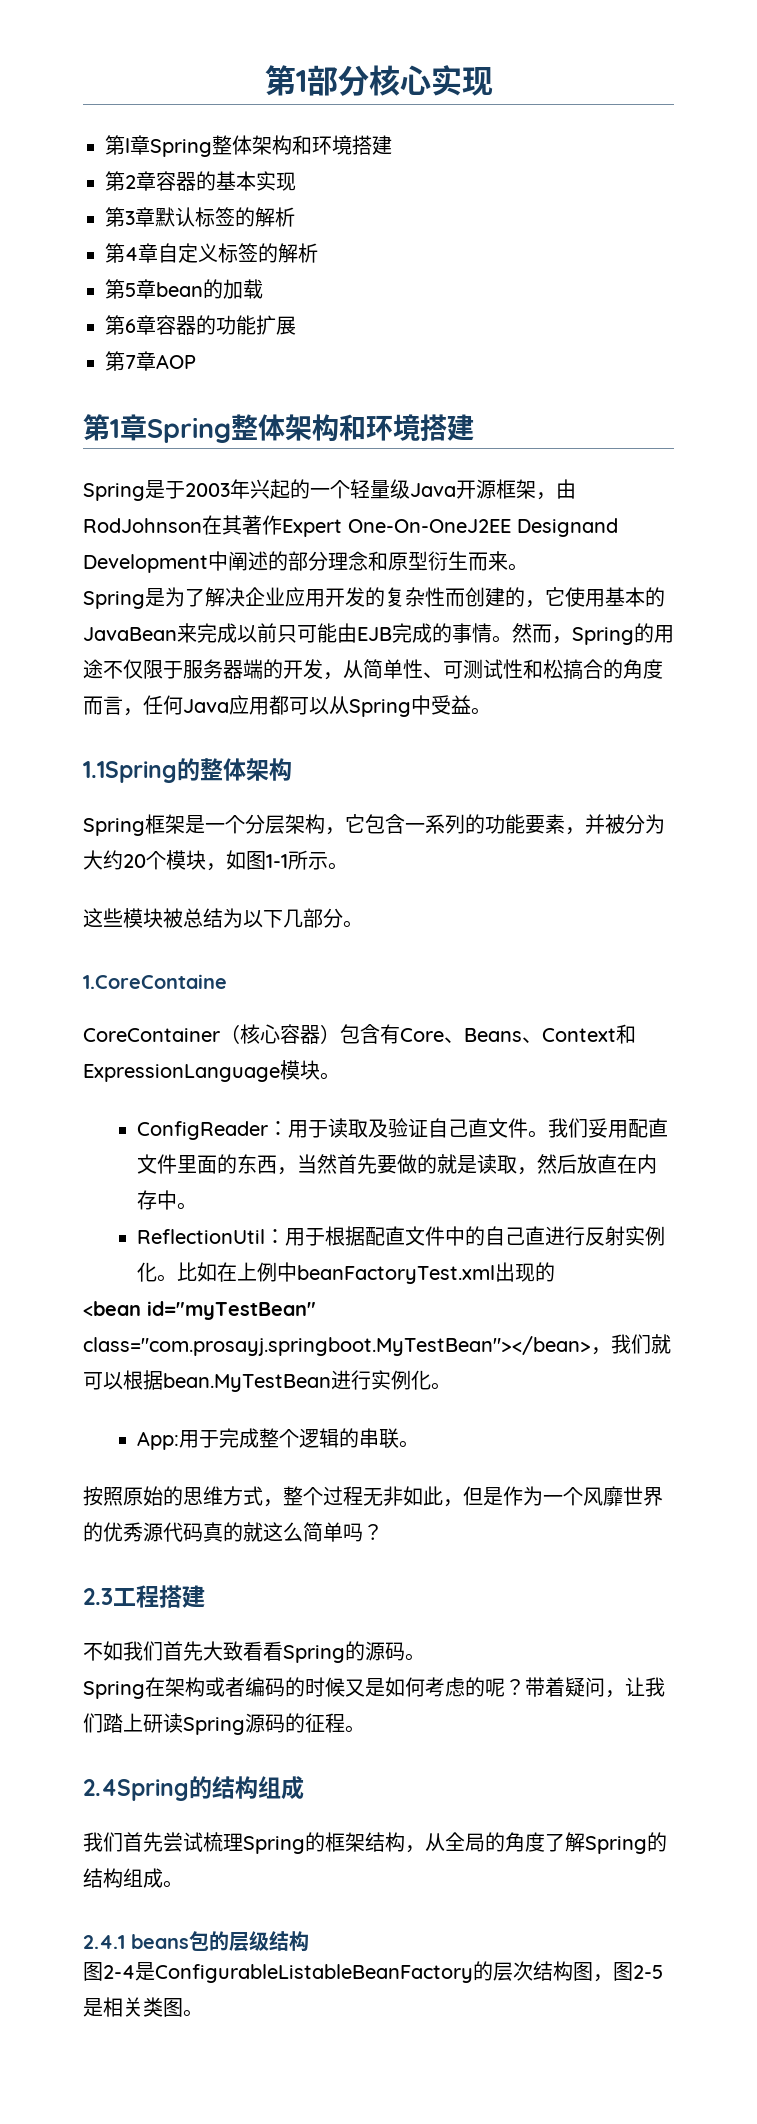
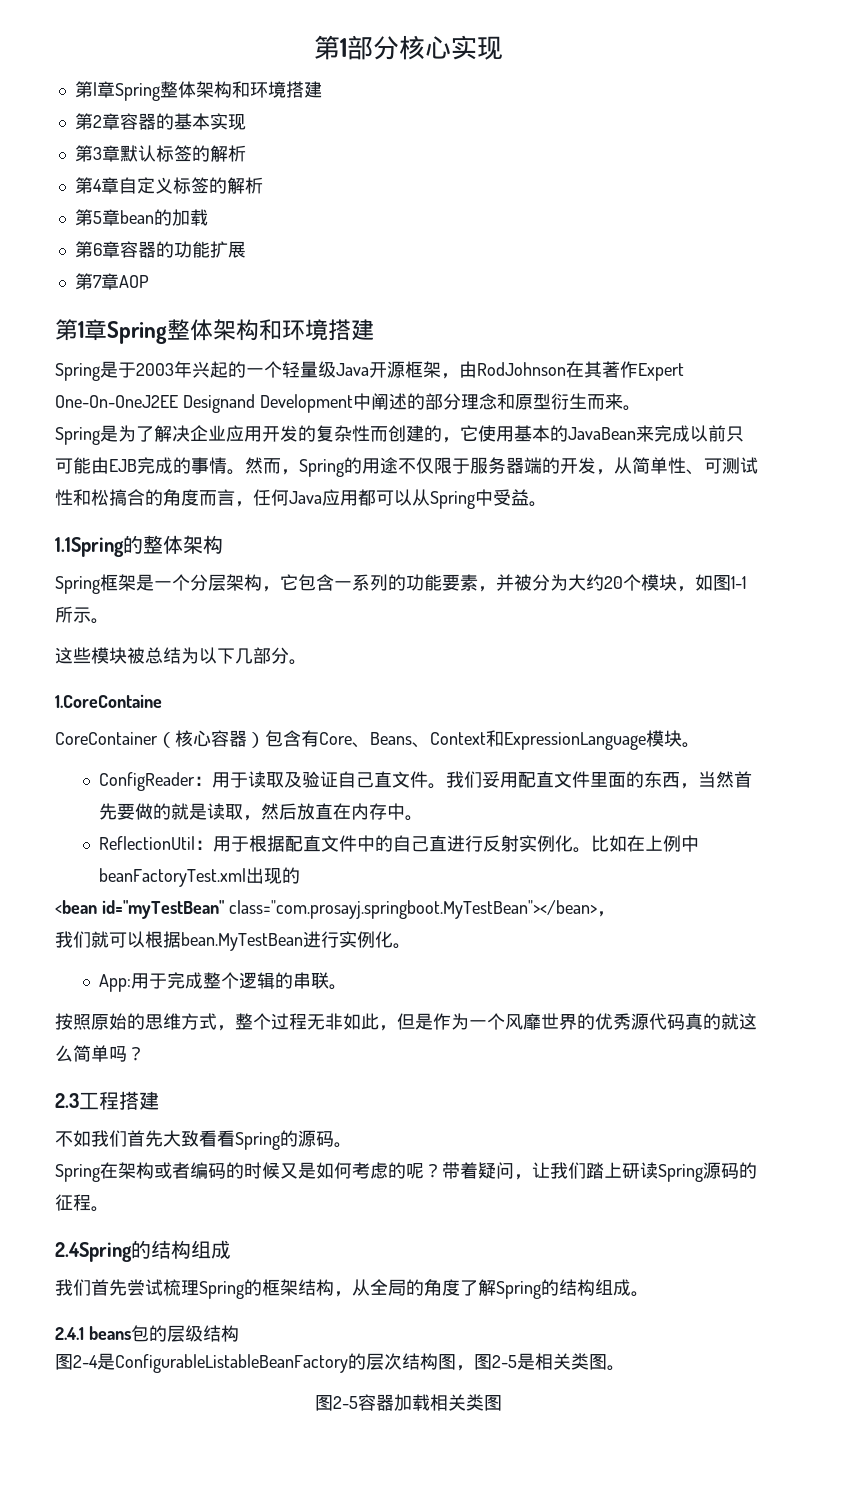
(611, 1351) none -> (615, 914) //
(203, 2013) none -> [314,1394,502,1411] // 图2-5容器加载相关类图

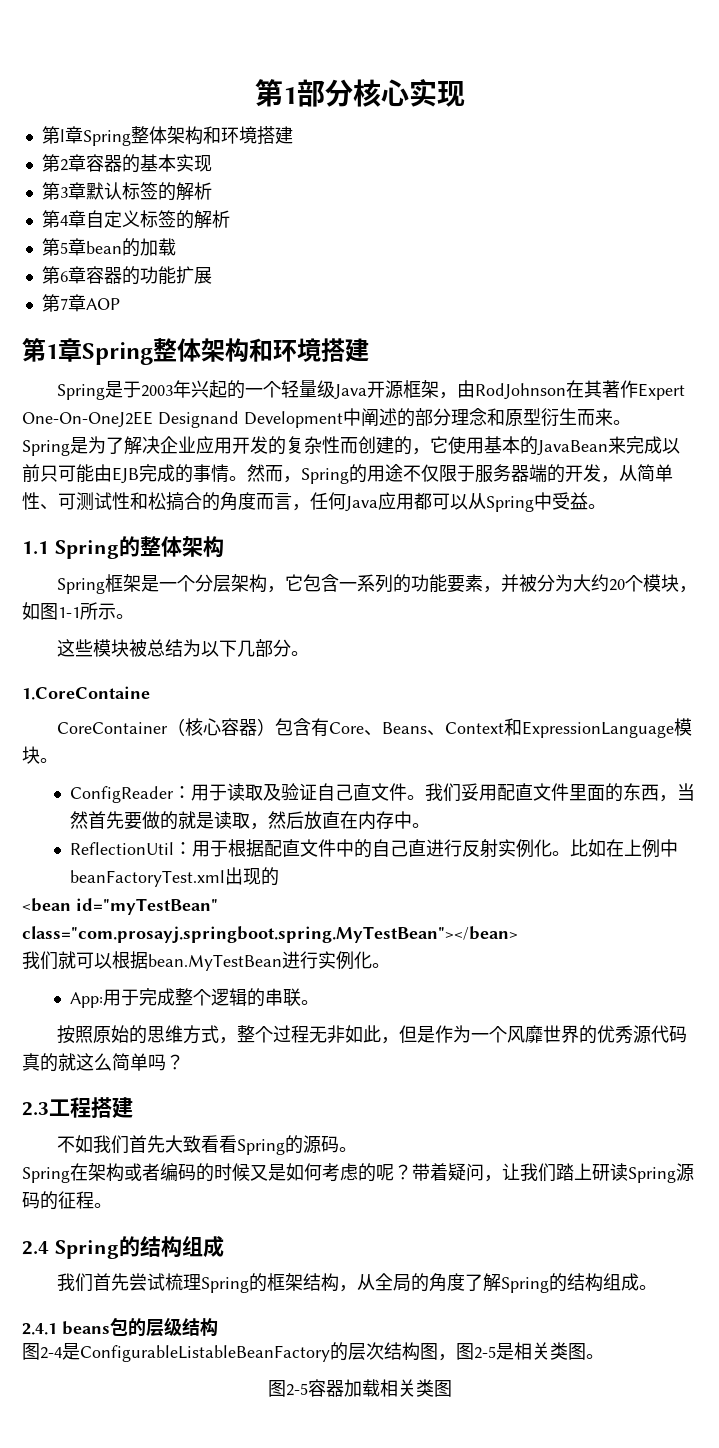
[55,537,124,557] 1.1Spring -> [22,540,119,559] 1.1 Spring
[228,900,615,919] class="com.prosayj.springboot.MyTestBean"></bean>， -> [22,926,518,943] class="com.prosayj.springboot.spring.MyTestBean"></bean>
[55,1242,132,1262] 2.4Spring -> [22,1240,119,1259] 2.4 Spring

